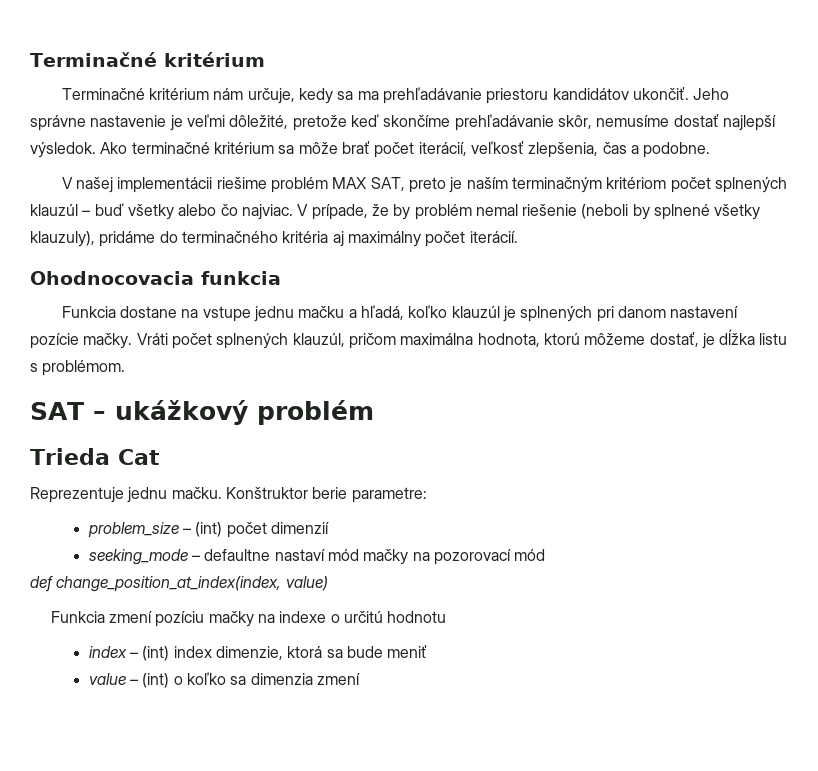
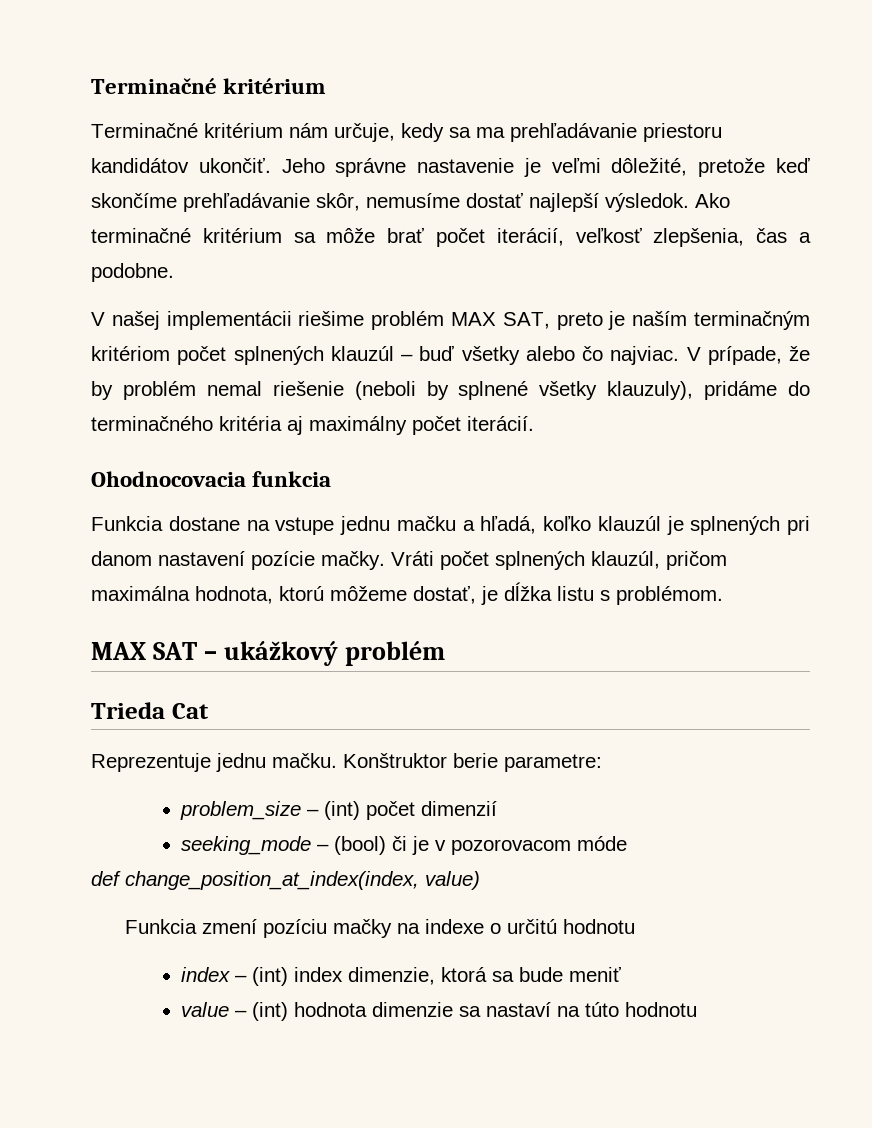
(126, 368) none -> [91,642,146,660] MAX
[204,549,546,565] defaultne nastaví mód mačky na pozorovací mód -> [334,836,628,855] (bool) či je v pozorovacom móde
[173,672,360,685] o koľko sa dimenzia zmení -> [294,1002,698,1017] hodnota dimenzie sa nastaví na túto hodnotu

